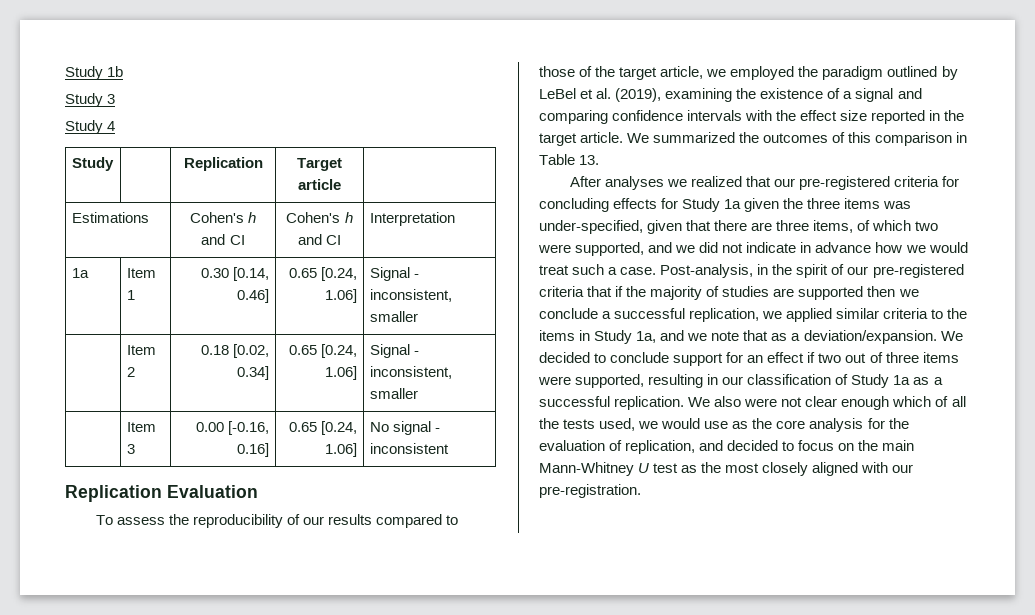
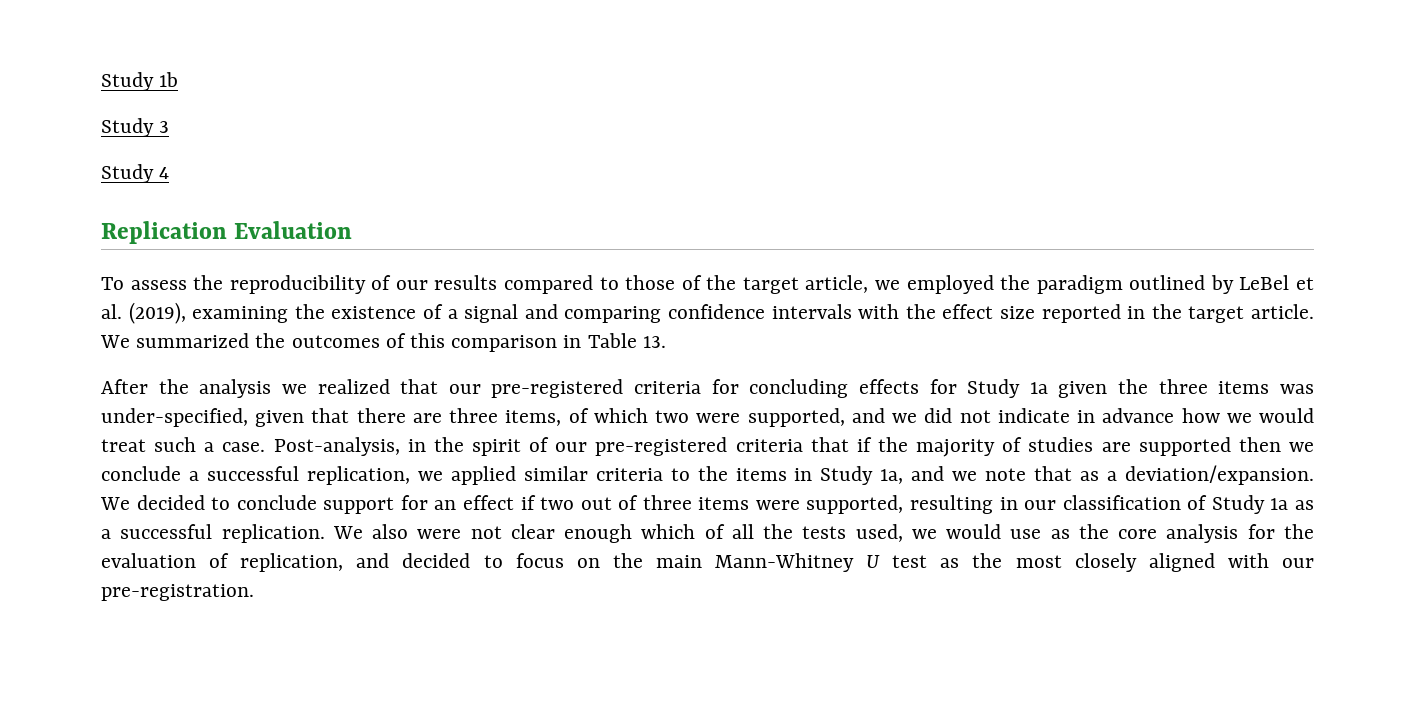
[71,157,114,171] [183,157,263,171] [297,158,342,171] [298,179,341,190] [71,212,149,223] [189,212,257,223] [201,234,245,245] [286,212,353,223] [297,234,342,245] [369,212,455,226] [71,268,89,278] [126,268,156,278] [126,290,135,300] [200,267,270,281] [237,289,270,303] [288,267,358,281] [325,289,358,303] [369,267,420,281] [369,289,452,302] [369,311,418,322] [126,345,156,355] [126,367,135,377] [200,344,270,358] [237,366,270,380] [288,344,358,358] [325,366,358,380] [369,344,420,358] [369,366,452,379] [369,388,418,399] [126,422,156,432] [126,444,135,454] [195,421,270,435] [237,443,270,457] [288,421,358,435] [325,443,358,457] [369,421,441,435] [369,443,449,454] // Study | | Replication | Target article | // Estimations | Cohen's h and CI | Cohen's h and CI | Interpretation // 1a | Item 1 | 0.30 [0.14, 0.46] | 0.65 [0.24, 1.06] | Signal - inconsistent, smaller // | Item 2 | 0.18 [0.02, 0.34] | 0.65 [0.24, 1.06] | Signal - inconsistent, smaller // | Item 3 | 0.00 [-0.16, 0.16] | 0.65 [0.24, 1.06] | No signal - inconsistent -> (170, 173) none
[604,176,664,190] analyses -> [158,379,272,398] the analysis

